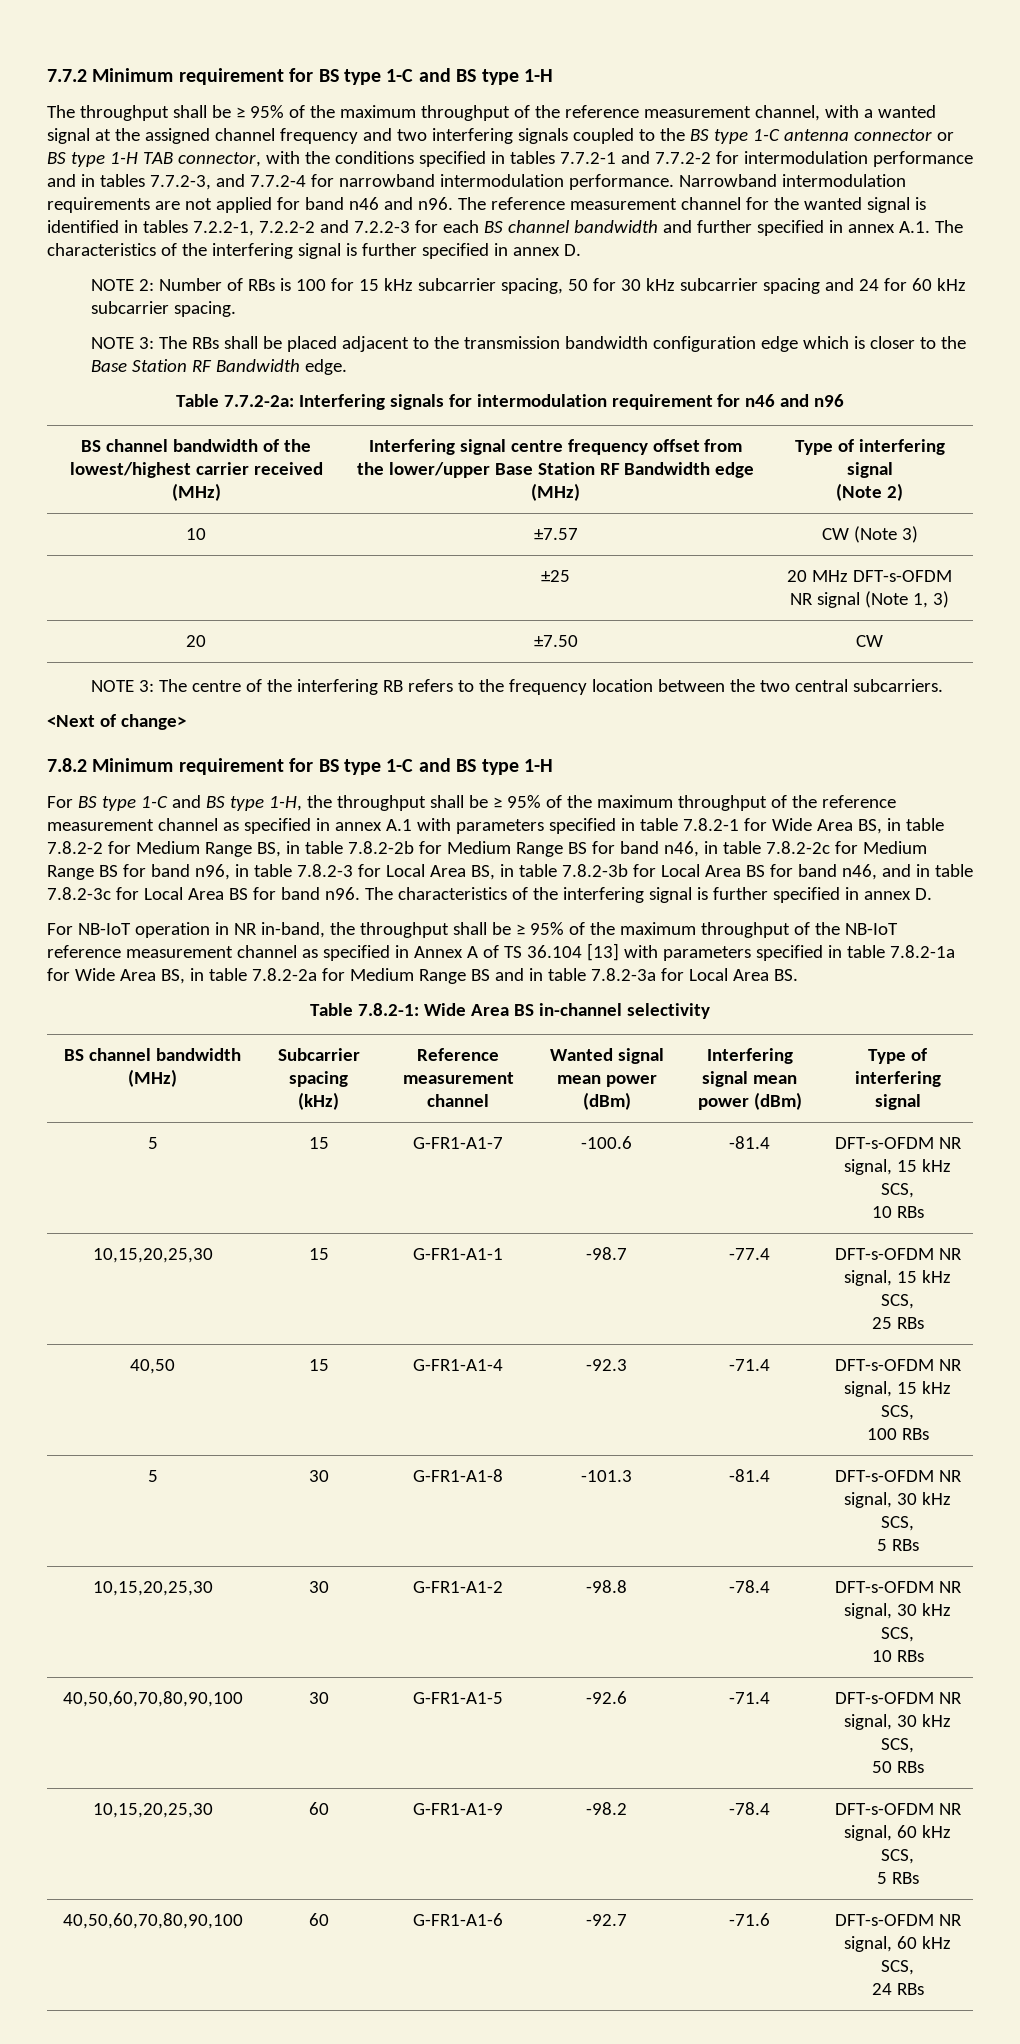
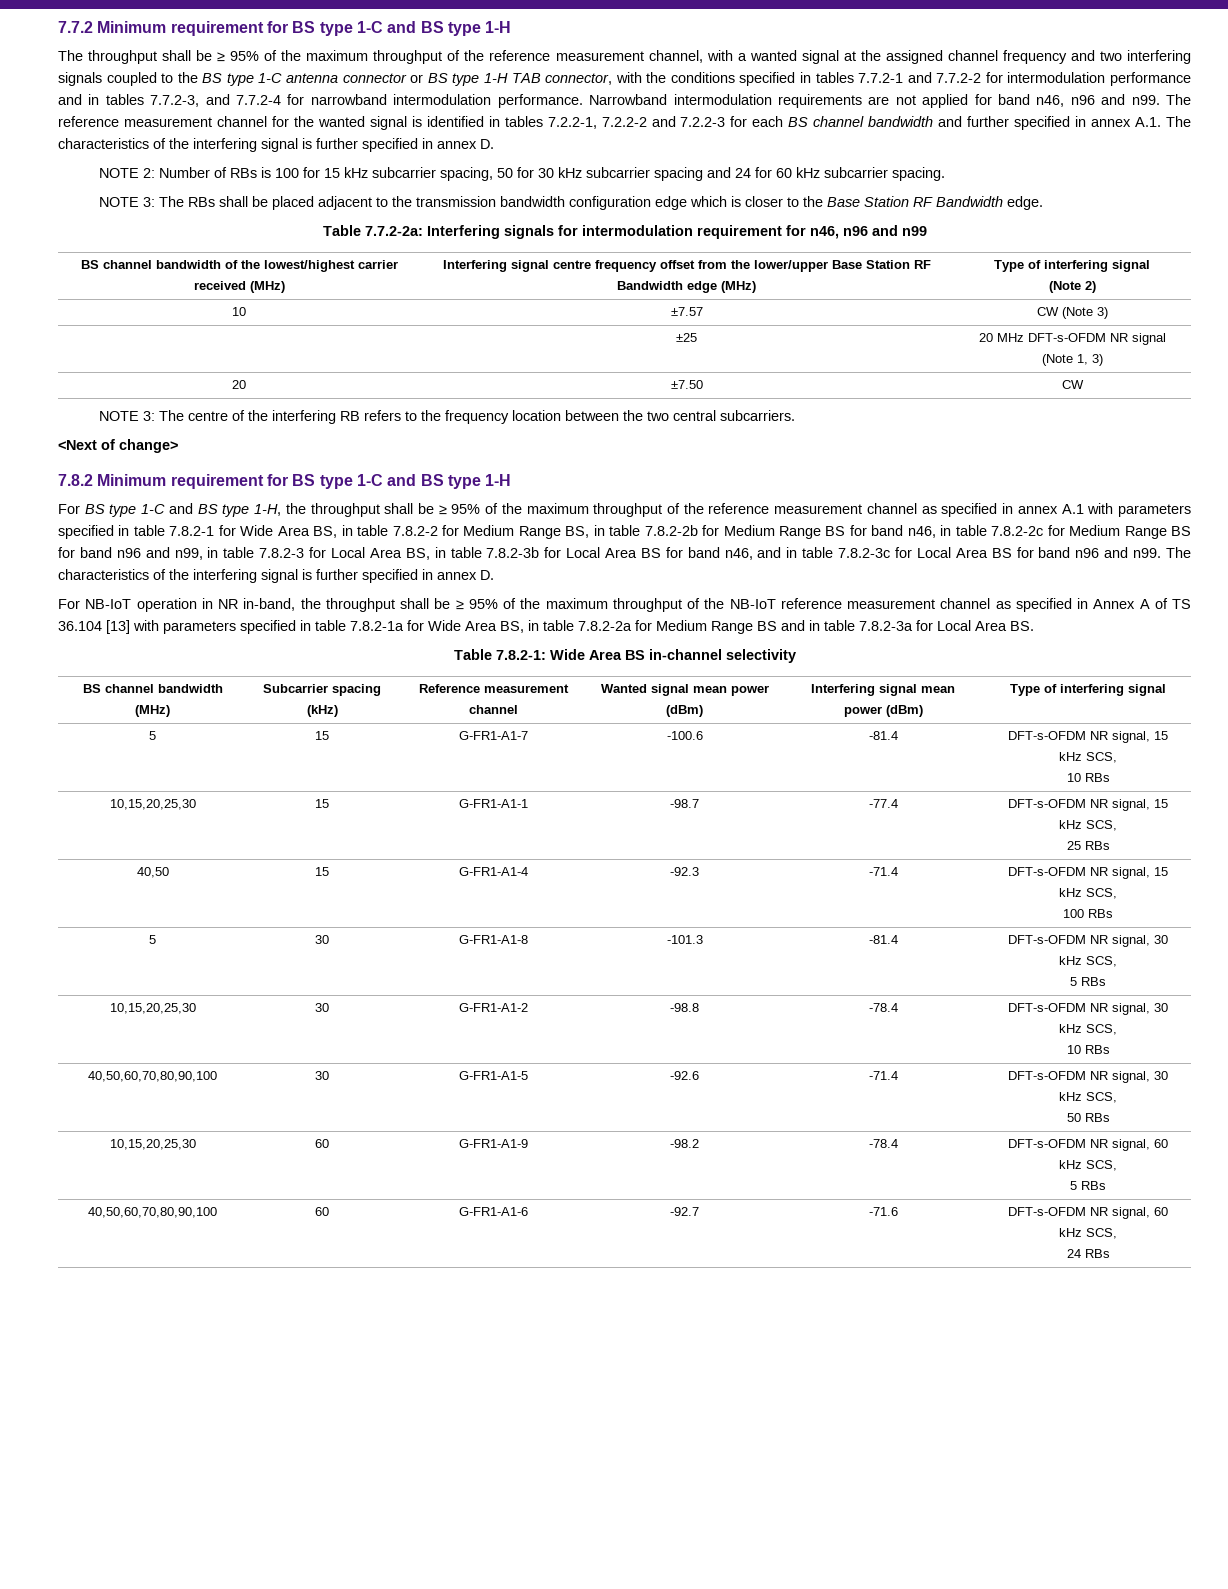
[348,197,453,210] n46 and n96. -> [1036,94,1160,107] n46, n96 and n99.
[745,394,845,407] n46 and n96 -> [809,225,927,239] n46, n96 and n99
[194,864,230,880] n96, -> [116,547,203,560] n96 and n99,
[324,887,360,900] n96. -> [1075,547,1162,558] n96 and n99.

